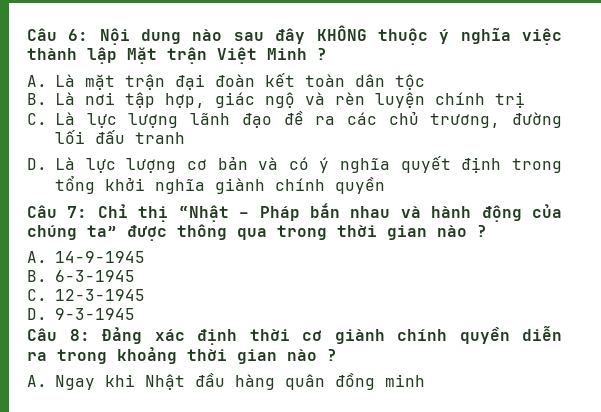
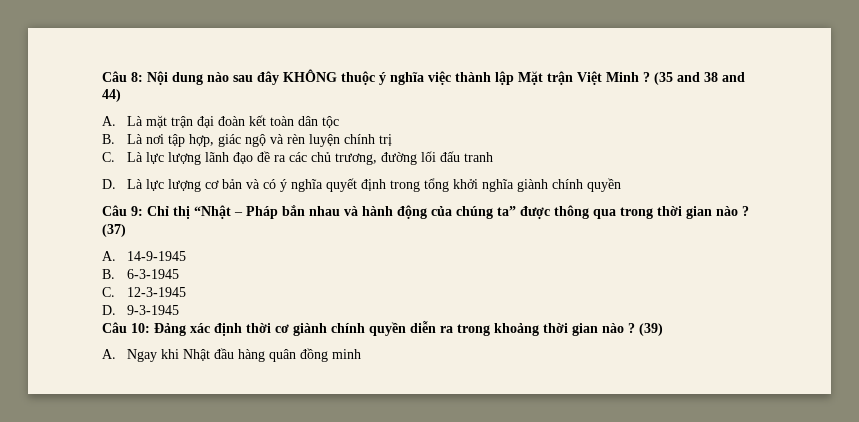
[27,28,89,41] Câu 6: -> [102,71,143,82] Câu 8:
(327, 54) none -> [654,72,745,85] [102,89,121,102] (35 and 38 and 44)
[67,206,88,218] 7: -> [131,206,143,216] 9:
(487, 231) none -> [102,224,126,237] (37)
[69,329,90,341] 8: -> [131,323,150,333] 10:
(337, 355) none -> [639,323,663,336] (39)

